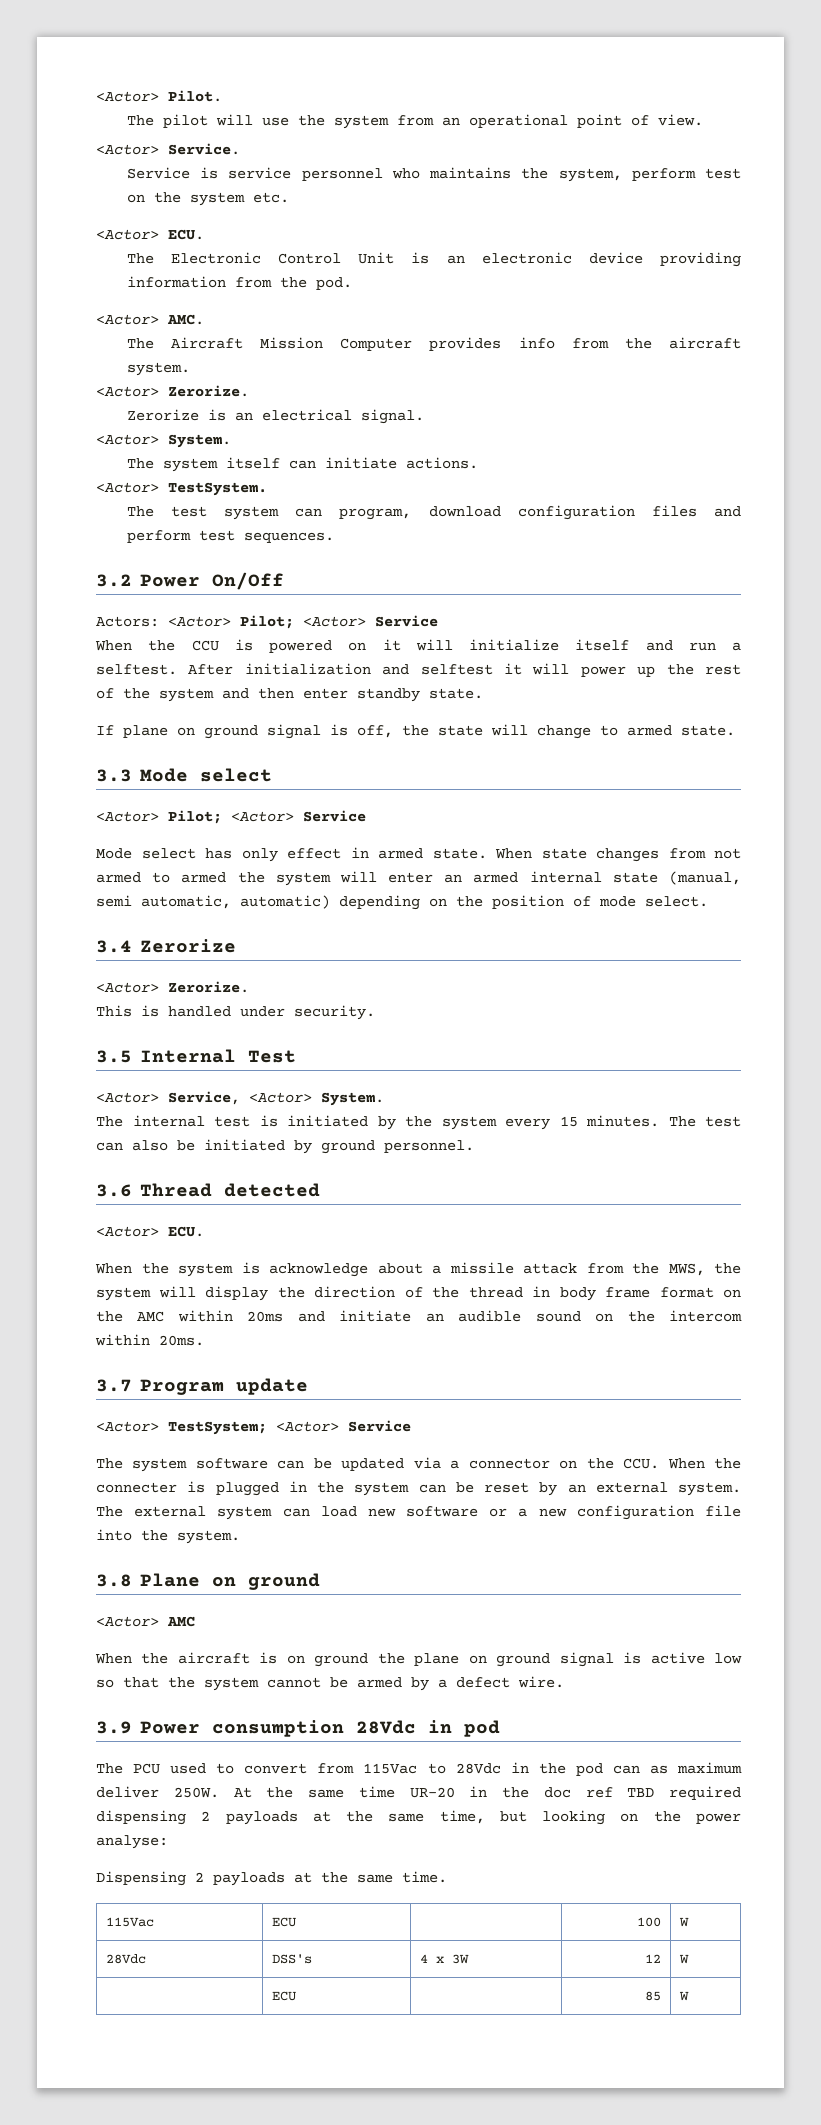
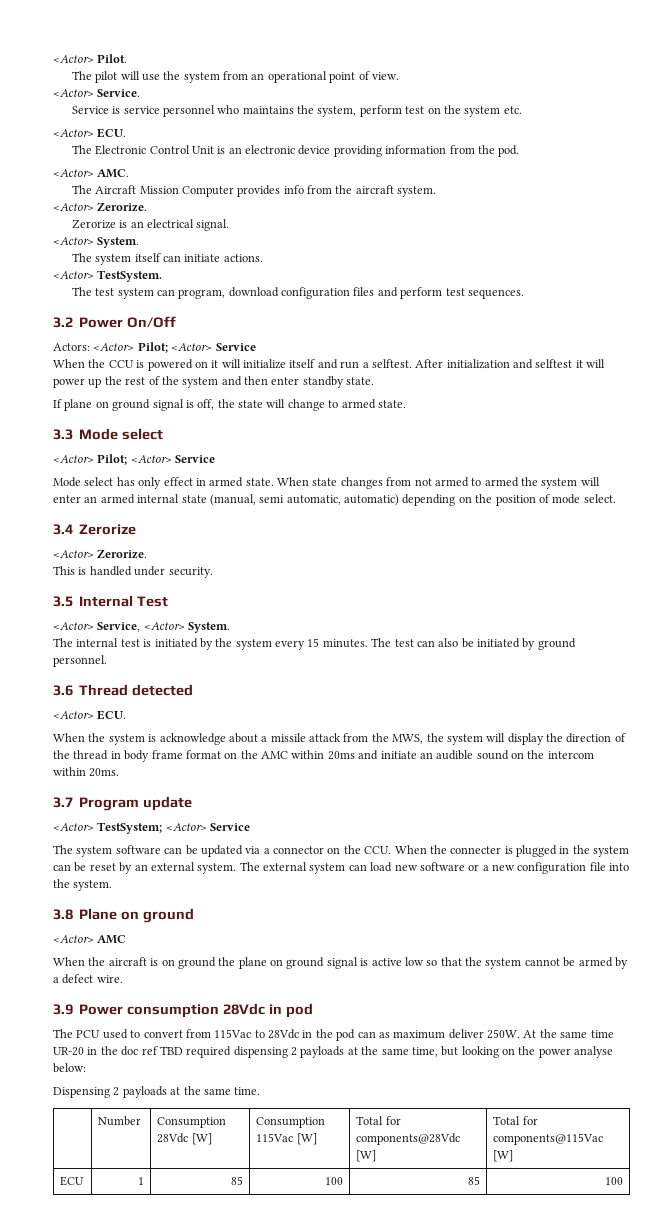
[96,1835,168,1849] analyse: -> [574,1046,614,1058] [53,1063,86,1073] analyse below:
[105,1917,154,1927] [271,1917,296,1927] [637,1917,662,1927] [678,1917,689,1927] [105,1954,146,1964] [271,1954,312,1964] [419,1954,469,1964] [645,1954,662,1963] [678,1954,689,1964] [271,1991,296,2001] [645,1991,662,2001] [678,1991,689,2001] 115Vac | ECU | | 100 | W // 28Vdc | DSS's | 4 x 3W | 12 | W // | ECU | | 85 | W -> [98,1116,142,1126] [157,1117,227,1128] [157,1133,212,1145] [256,1117,326,1128] [256,1133,317,1145] [356,1116,401,1125] [356,1133,461,1145] [356,1150,377,1162] [493,1116,538,1125] [493,1133,604,1145] [493,1150,514,1162] [60,1176,85,1186] [137,1177,144,1185] [230,1176,243,1185] [324,1177,343,1185] [467,1176,480,1185] [604,1177,623,1185] | Number | Consumption 28Vdc [W] | Consumption 115Vac [W] | Total for components@28Vdc [W] | Total for components@115Vac [W] // ECU | 1 | 85 | 100 | 85 | 100

